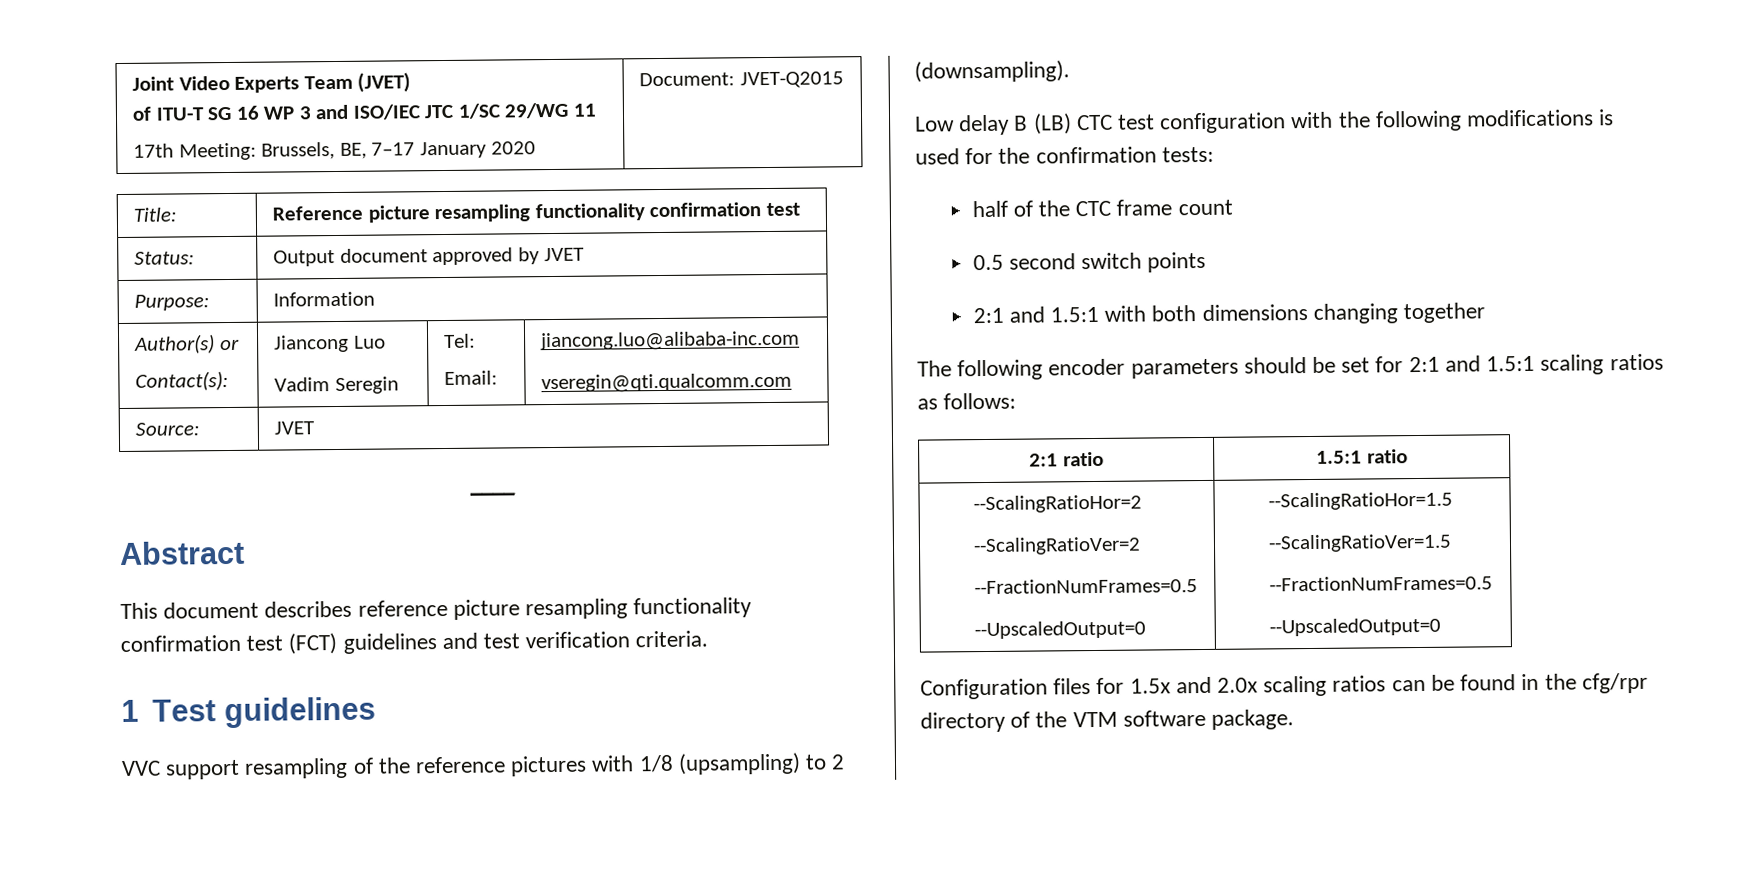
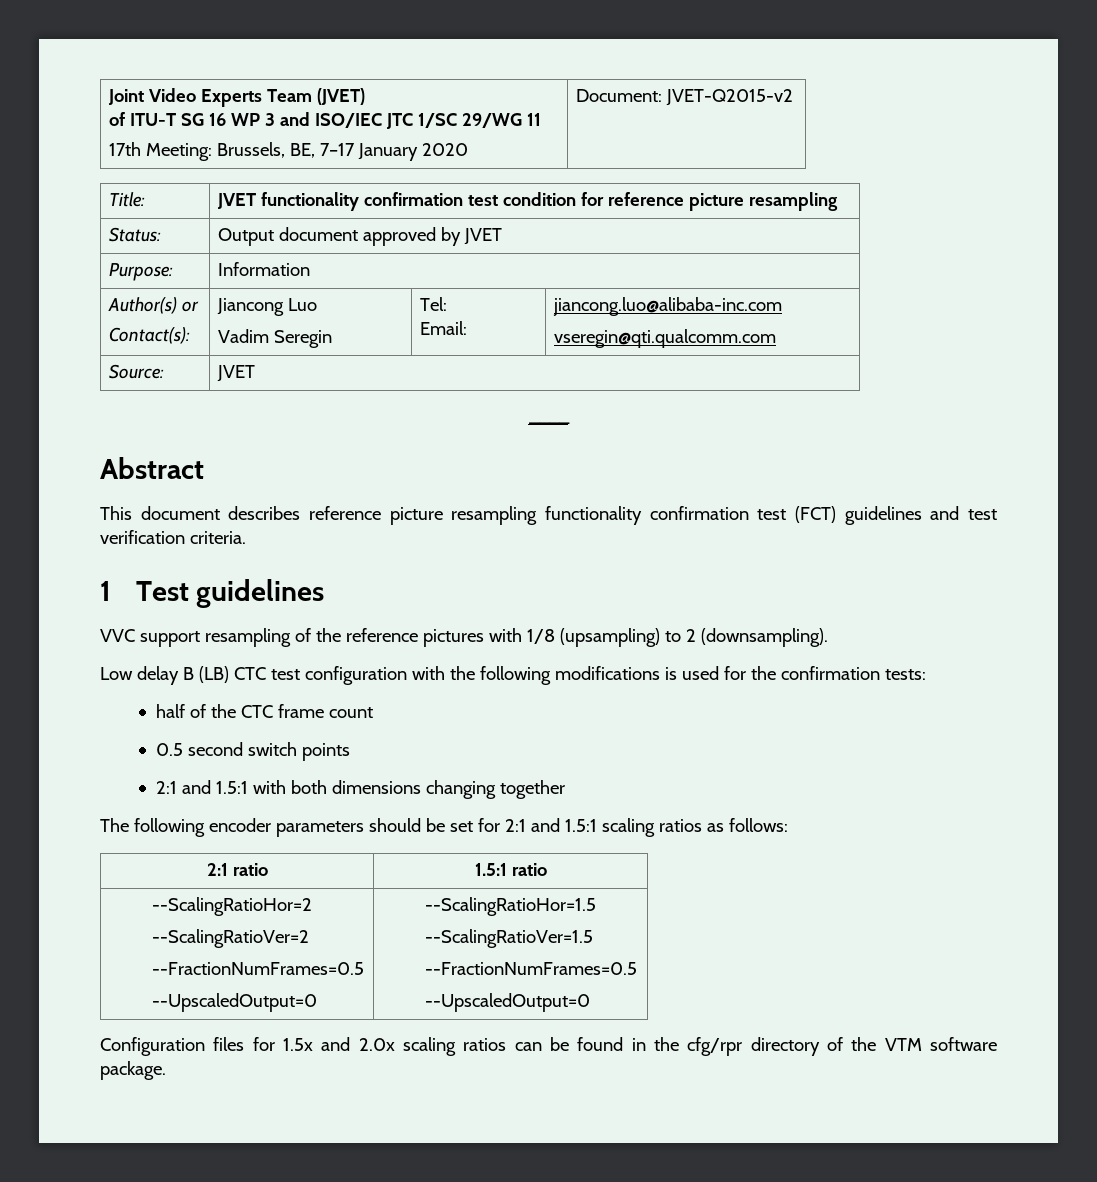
[739,71,844,89] JVET-Q2015 -> [666,89,794,106] JVET-Q2015-v2
[272,202,800,223] Reference picture resampling functionality confirmation test -> [217,192,839,211] JVET functionality confirmation test condition for reference picture resampling

